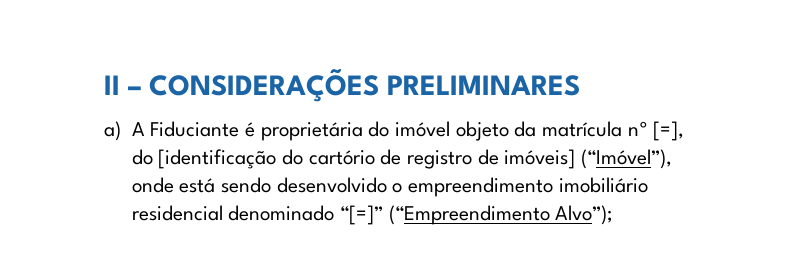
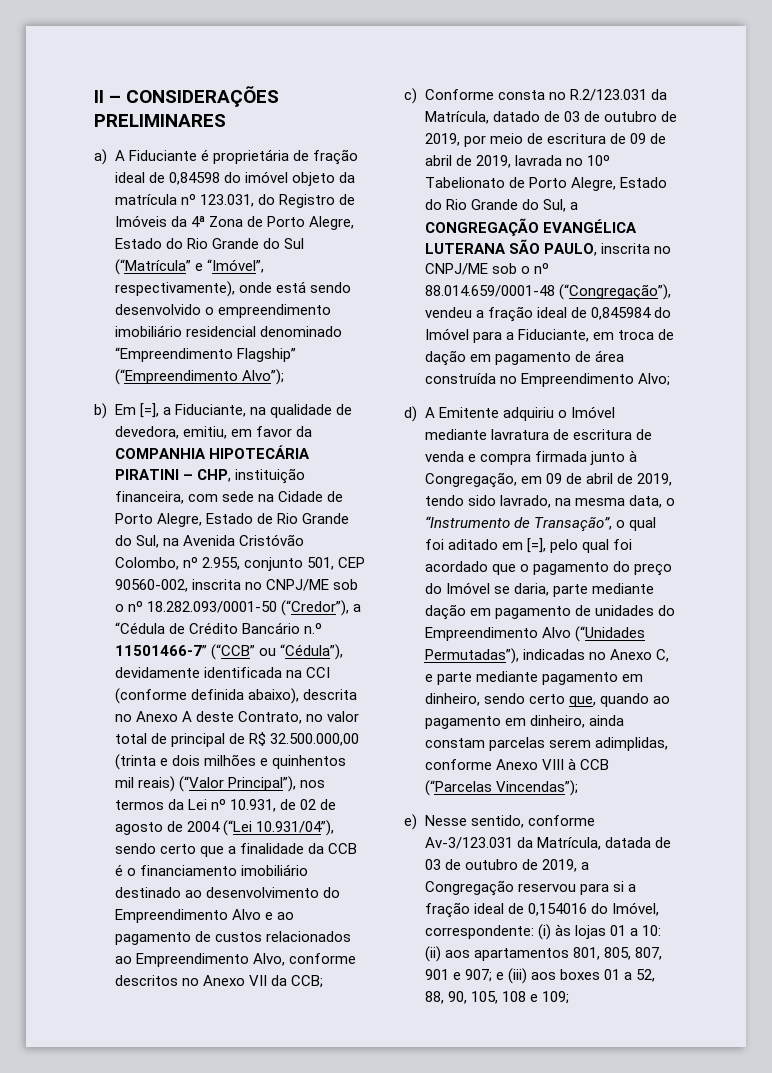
(363, 131) none -> [292,149,358,165] [114,172,220,185] de fração ideal de 0,84598
[653,121,685,141] [131,149,672,169] [=], do [identificação do cartório de registro de imóveis] (“Imóvel”), -> [199,194,355,208] [114,215,354,230] [114,238,304,249] [114,259,264,275] [114,281,235,297] 123.031, do Registro de Imóveis da 4ª Zona de Porto Alegre, Estado do Rio Grande do Sul (“Matrícula” e “Imóvel”, respectivamente),
[339,205,383,225] “[=]” -> [114,347,296,362] “Empreendimento Flagship”
(614, 215) none -> [94,403,352,419] [114,426,312,439] [114,445,310,459] [114,468,305,484] [114,491,343,504] [114,513,349,527] [114,534,304,548] [114,557,365,571] [114,579,358,592] [114,600,361,616] [114,622,322,634] [114,644,343,660] [114,667,330,678] [114,688,357,704] [114,711,359,724] [114,732,359,747] [114,754,346,770] [114,776,325,792] [114,799,336,812] [114,820,334,836] [114,843,357,857] [114,864,308,876] [114,887,340,898] [114,909,294,923] [114,931,351,945] [114,953,356,967] [114,975,323,988] [404,88,667,104] [424,111,677,124] [424,133,666,147] [424,155,610,168] [424,177,667,191] [424,199,578,212] [424,218,637,236] [424,239,671,256] [424,263,549,275] [424,284,671,300] [424,306,671,322] [424,328,674,343] [424,350,624,366] [424,373,670,387] [404,406,615,422] [424,429,652,440] [424,450,637,465] [424,472,672,488] [424,495,675,508] [424,516,656,532] [424,538,632,553] [424,561,672,576] [424,582,654,597] [424,604,675,620] [424,626,645,642] [424,648,669,664] [424,671,643,685] [424,693,670,707] [424,715,624,729] [424,737,668,751] [424,758,609,770] [424,780,578,796] [404,814,595,830] [424,837,671,850] [424,859,589,872] [424,880,636,896] [424,902,659,918] [424,924,661,940] [424,946,662,962] [424,968,655,984] [424,991,569,1004] // b) Em [=], a Fiduciante, na qualidade de devedora, emitiu, em favor da COMPANHIA HIPOTECÁRIA PIRATINI – CHP, instituição financeira, com sede na Cidade de Porto Alegre, Estado de Rio Grande do Sul, na Avenida Cristóvão Colombo, nº 2.955, conjunto 501, CEP 90560-002, inscrita no CNPJ/ME sob o nº 18.282.093/0001-50 (“Credor”), a “Cédula de Crédito Bancário n.º 11501466-7” (“CCB” ou “Cédula”), devidamente identificada na CCI (conforme definida abaixo), descrita no Anexo A deste Contrato, no valor total de principal de R$ 32.500.000,00 (trinta e dois milhões e quinhentos mil reais) (“Valor Principal”), nos termos da Lei nº 10.931, de 02 de agosto de 2004 (“Lei 10.931/04”), sendo certo que a finalidade da CCB é o financiamento imobiliário destinado ao desenvolvimento do Empreendimento Alvo e ao pagamento de custos relacionados ao Empreendimento Alvo, conforme descritos no Anexo VII da CCB; // c) Conforme consta no R.2/123.031 da Matrícula, datado de 03 de outubro de 2019, por meio de escritura de 09 de abril de 2019, lavrada no 10º Tabelionato de Porto Alegre, Estado do Rio Grande do Sul, a CONGREGAÇÃO EVANGÉLICA LUTERANA SÃO PAULO, inscrita no CNPJ/ME sob o nº 88.014.659/0001-48 (“Congregação”), vendeu a fração ideal de 0,845984 do Imóvel para a Fiduciante, em troca de dação em pagamento de área construída no Empreendimento Alvo; // d) A Emitente adquiriu o Imóvel mediante lavratura de escritura de venda e compra firmada junto à Congregação, em 09 de abril de 2019, tendo sido lavrado, na mesma data, o “Instrumento de Transação”, o qual foi aditado em [=], pelo qual foi acordado que o pagamento do preço do Imóvel se daria, parte mediante dação em pagamento de unidades do Empreendimento Alvo (“Unidades Permutadas”), indicadas no Anexo C, e parte mediante pagamento em dinheiro, sendo certo que, quando ao pagamento em dinheiro, ainda constam parcelas serem adimplidas, conforme Anexo VIII à CCB (“Parcelas Vincendas”); // e) Nesse sentido, conforme Av-3/123.031 da Matrícula, datada de 03 de outubro de 2019, a Congregação reservou para si a fração ideal de 0,154016 do Imóvel, correspondente: (i) às lojas 01 a 10: (ii) aos apartamentos 801, 805, 807, 901 e 907; e (iii) aos boxes 01 a 52, 88, 90, 105, 108 e 109;

